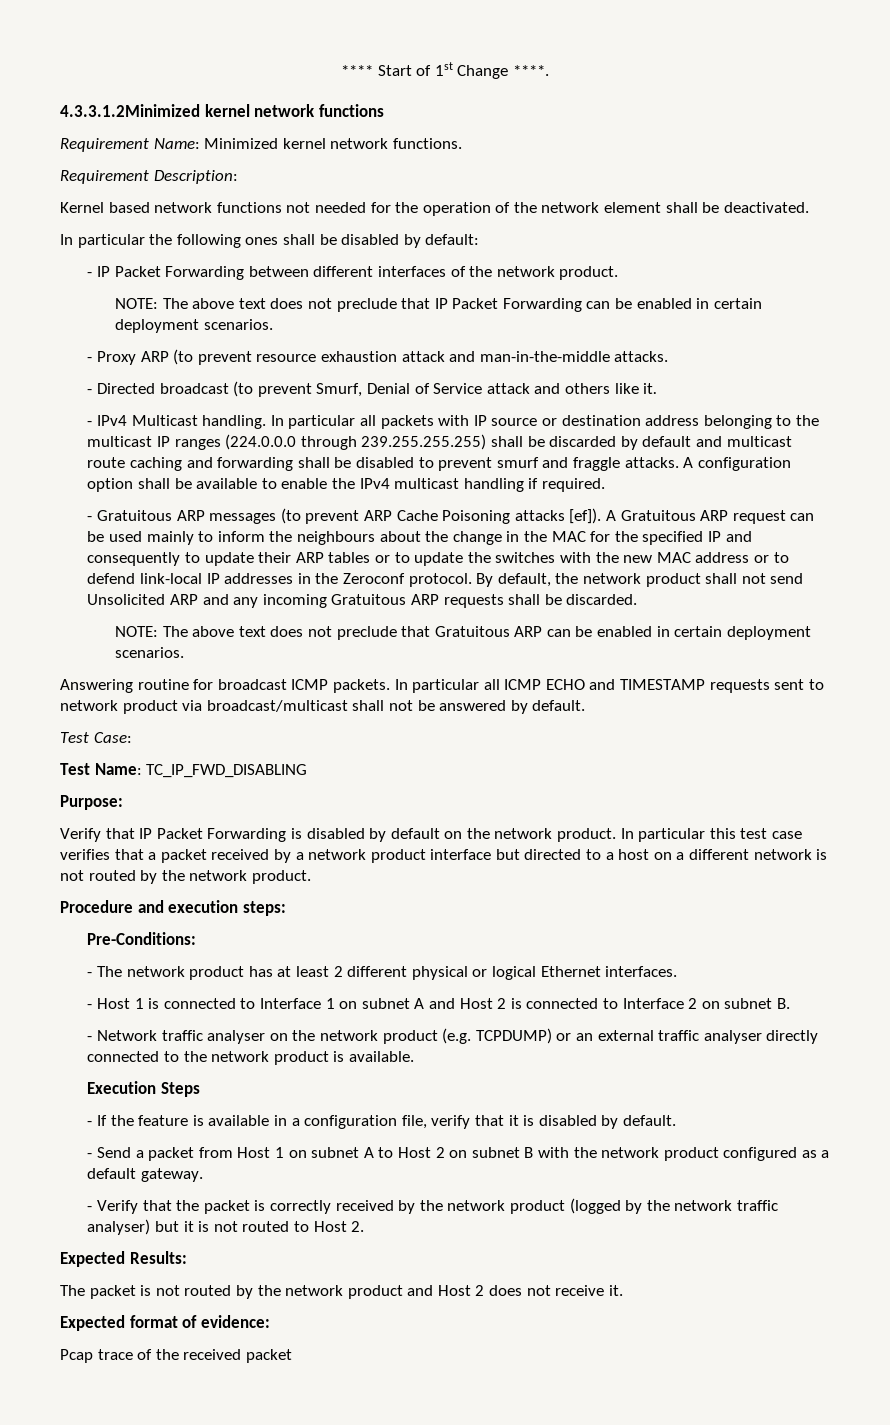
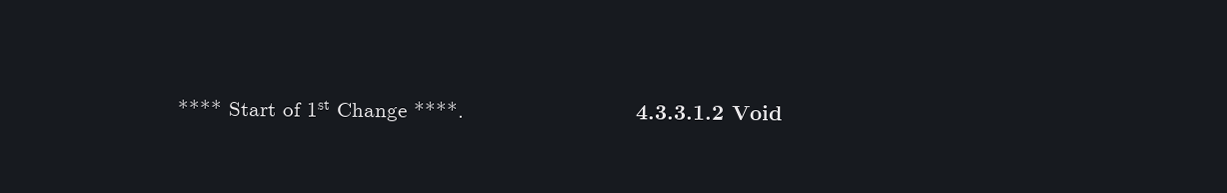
[60,104,384,117] [60,138,462,152] [60,170,238,184] [60,202,809,216] [60,234,480,248] [87,266,619,280] [114,298,762,312] [114,319,273,333] [87,349,669,365] [87,381,658,397] [87,415,819,429] [87,434,792,450] [87,457,791,471] [87,478,605,492] [87,508,815,524] [87,531,752,545] [87,552,789,566] [87,573,804,587] [87,594,638,608] [114,626,811,640] [114,647,184,658] [60,679,824,693] [60,700,586,714] [60,732,132,743] [60,763,308,778] [60,795,123,810] [60,828,803,842] [60,849,828,863] [60,870,311,884] [60,900,286,916] [87,932,197,945] [87,966,678,980] [87,998,790,1009] [87,1028,819,1044] [87,1051,415,1065] [87,1081,201,1097] [87,1115,676,1129] [87,1147,830,1161] [87,1168,204,1182] [87,1198,778,1214] [87,1219,365,1235] [60,1251,187,1267] [60,1285,623,1299] [60,1315,270,1331] [60,1349,292,1363] 4.3.3.1.2Minimized kernel network functions // Requirement Name: Minimized kernel network functions. // Requirement Description: // Kernel based network functions not needed for the operation of the network element shall be deactivated. // In particular the following ones shall be disabled by default: // - IP Packet Forwarding between different interfaces of the network product. // NOTE: The above text does not preclude that IP Packet Forwarding can be enabled in certain deployment scenarios. // - Proxy ARP (to prevent resource exhaustion attack and man-in-the-middle attacks. // - Directed broadcast (to prevent Smurf, Denial of Service attack and others like it. // - IPv4 Multicast handling. In particular all packets with IP source or destination address belonging to the multicast IP ranges (224.0.0.0 through 239.255.255.255) shall be discarded by default and multicast route caching and forwarding shall be disabled to prevent smurf and fraggle attacks. A configuration option shall be available to enable the IPv4 multicast handling if required. // - Gratuitous ARP messages (to prevent ARP Cache Poisoning attacks [ef]). A Gratuitous ARP request can be used mainly to inform the neighbours about the change in the MAC for the specified IP and consequently to update their ARP tables or to update the switches with the new MAC address or to defend link-local IP addresses in the Zeroconf protocol. By default, the network product shall not send Unsolicited ARP and any incoming Gratuitous ARP requests shall be discarded. // NOTE: The above text does not preclude that Gratuitous ARP can be enabled in certain deployment scenarios. // Answering routine for broadcast ICMP packets. In particular all ICMP ECHO and TIMESTAMP requests sent to network product via broadcast/multicast shall not be answered by default. // Test Case: // Test Name: TC_IP_FWD_DISABLING // Purpose: // Verify that IP Packet Forwarding is disabled by default on the network product. In particular this test case verifies that a packet received by a network product interface but directed to a host on a different network is not routed by the network product. // Procedure and execution steps: // Pre-Conditions: // - The network product has at least 2 different physical or logical Ethernet interfaces. // - Host 1 is connected to Interface 1 on subnet A and Host 2 is connected to Interface 2 on subnet B. // - Network traffic analyser on the network product (e.g. TCPDUMP) or an external traffic analyser directly connected to the network product is available. // Execution Steps // - If the feature is available in a configuration file, verify that it is disabled by default. // - Send a packet from Host 1 on subnet A to Host 2 on subnet B with the network product configured as a default gateway. // - Verify that the packet is correctly received by the network product (logged by the network traffic analyser) but it is not routed to Host 2. // Expected Results: // The packet is not routed by the network product and Host 2 does not receive it. // Expected format of evidence: // Pcap trace of the received packet -> [635,104,782,121] 4.3.3.1.2 Void

